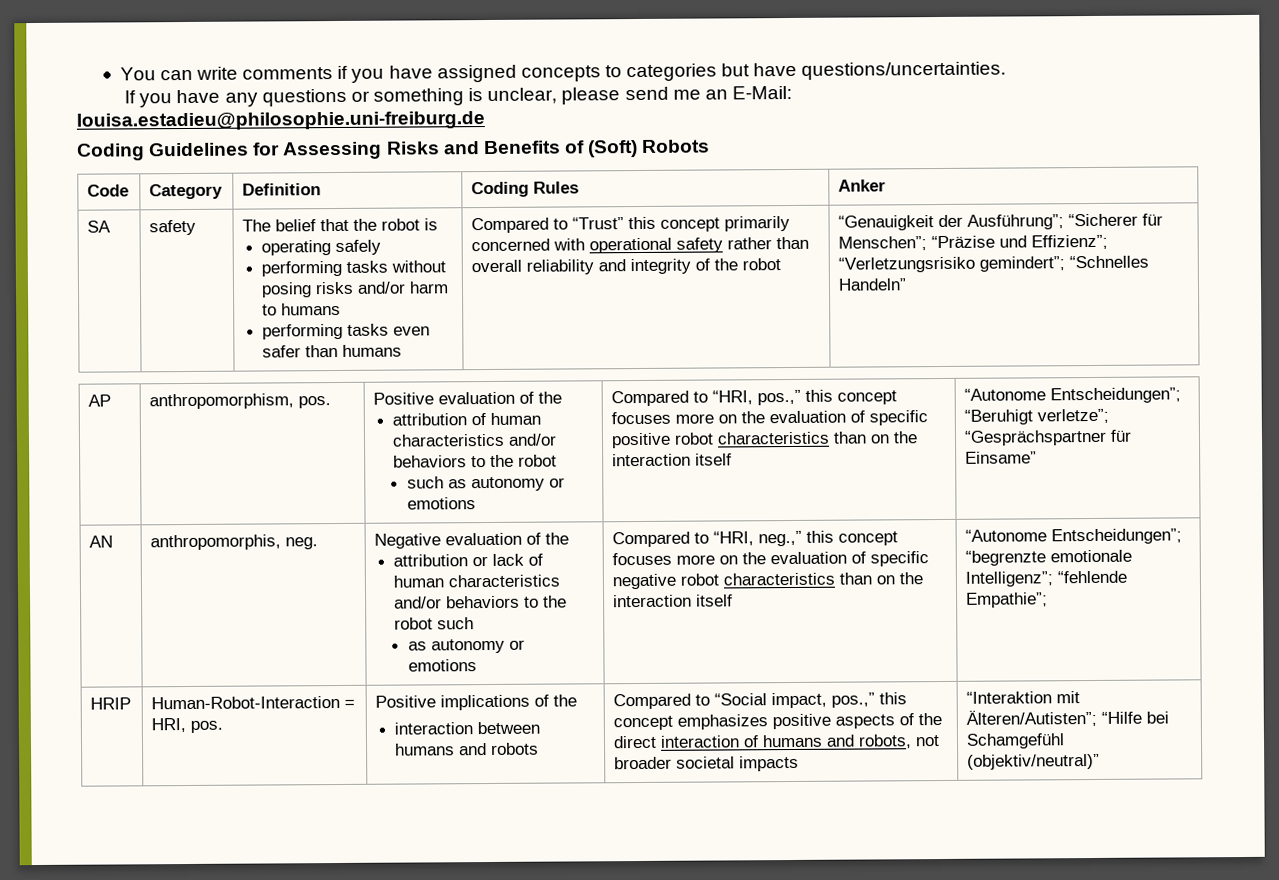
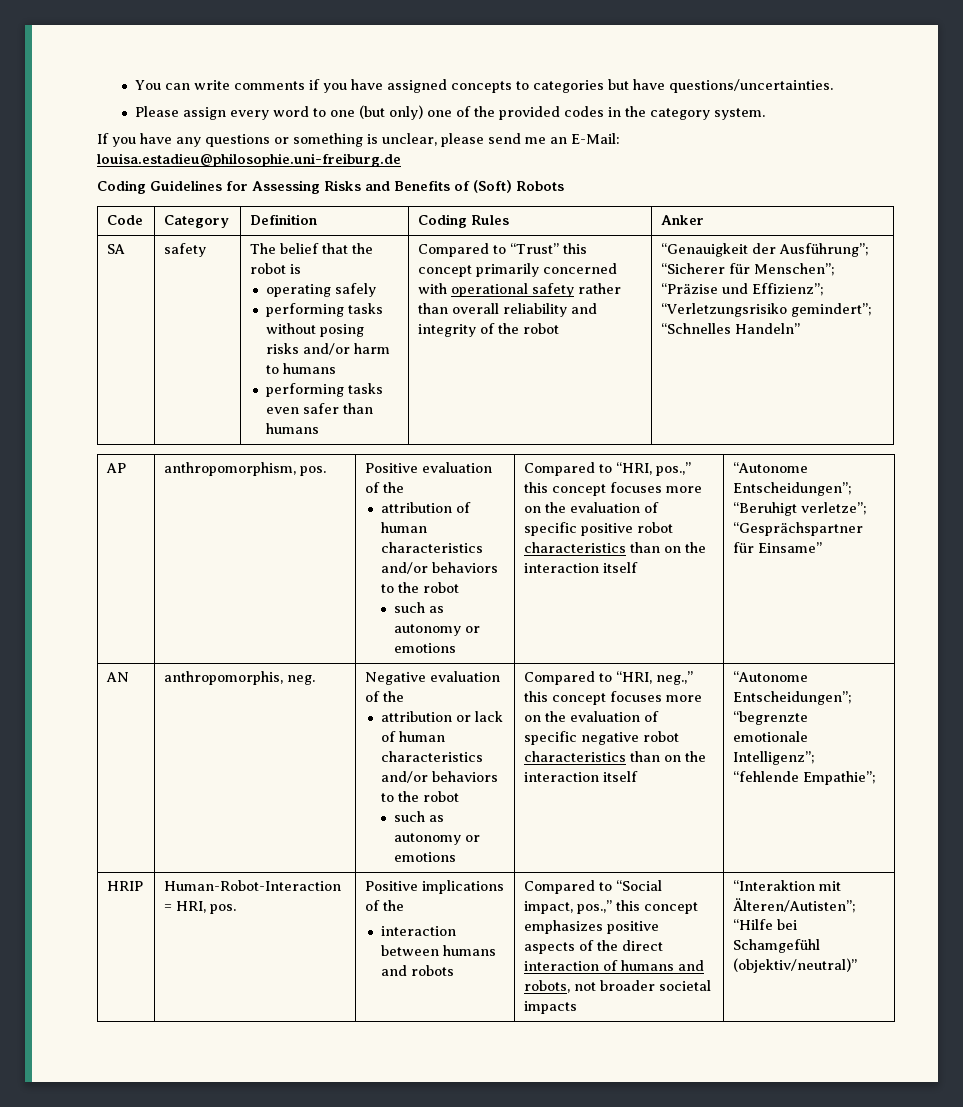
(1007, 70) none -> [134,105,765,120] // Please assign every word to one (but only) one of the provided codes in the category system.
[436,617,474,630] such // -> [394,811,426,822] // such

